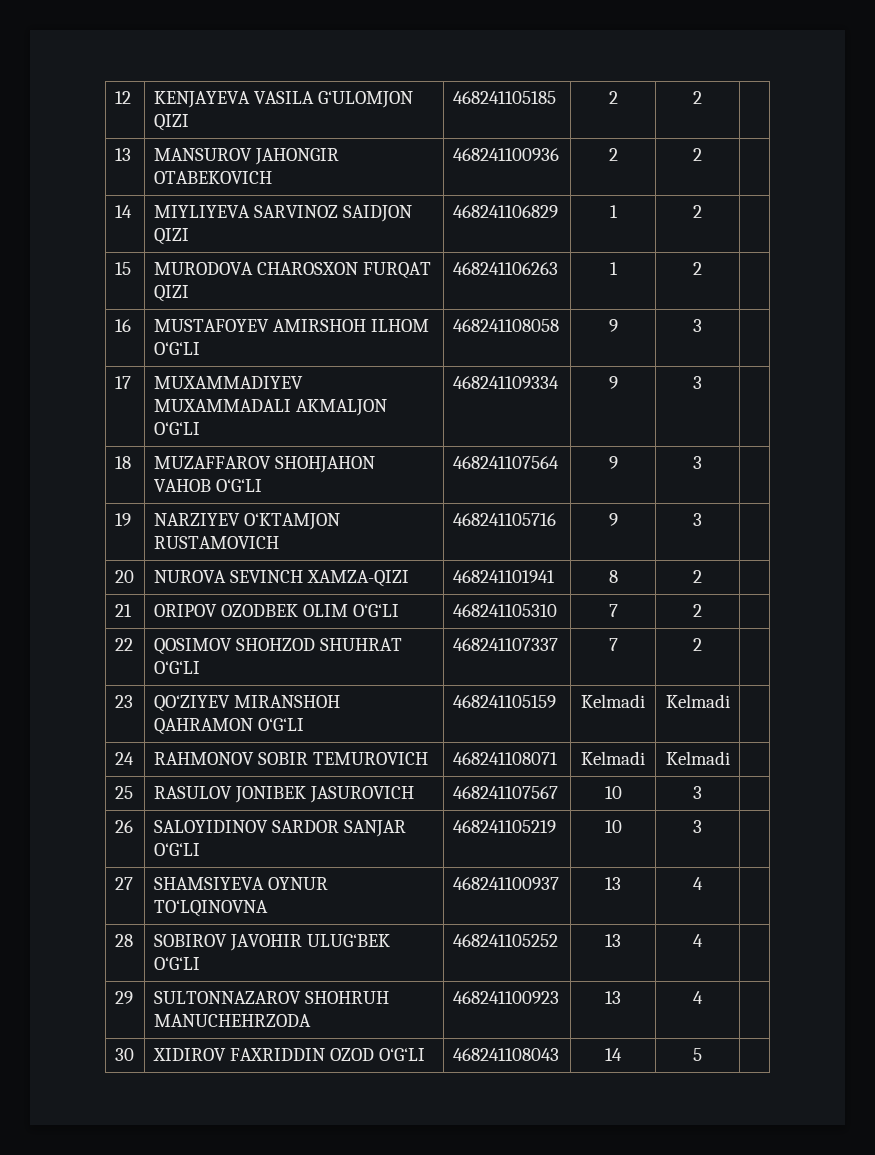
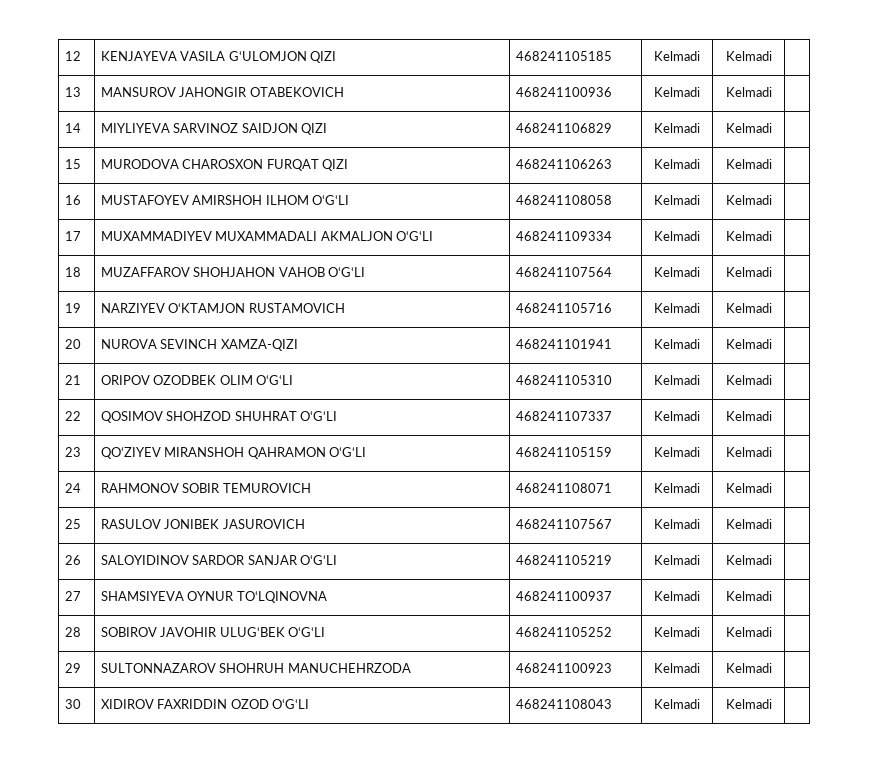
[608,91,618,104] [693,91,702,104] 2 | 2 -> [654,51,700,61] [725,51,772,61] Kelmadi | Kelmadi
[608,148,618,161] [693,148,702,161] 2 | 2 -> [654,87,700,97] [725,87,772,97] Kelmadi | Kelmadi
[609,205,618,218] [693,205,702,218] 1 | 2 -> [654,123,700,133] [725,123,772,133] Kelmadi | Kelmadi
[609,262,618,275] [693,262,702,275] 1 | 2 -> [654,159,700,169] [725,159,772,169] Kelmadi | Kelmadi
[608,319,618,332] [693,319,702,332] 9 | 3 -> [654,195,700,205] [725,195,772,205] Kelmadi | Kelmadi
[608,376,618,389] [693,376,702,389] 9 | 3 -> [654,231,700,241] [725,231,772,241] Kelmadi | Kelmadi
[608,456,618,469] [693,456,702,469] 9 | 3 -> [654,267,700,277] [725,267,772,277] Kelmadi | Kelmadi
[608,513,618,526] [693,513,702,526] 9 | 3 -> [654,303,700,313] [725,303,772,313] Kelmadi | Kelmadi
[608,570,618,583] [693,570,702,583] 8 | 2 -> [654,339,700,349] [725,339,772,349] Kelmadi | Kelmadi
[608,604,618,617] [693,604,702,617] 7 | 2 -> [654,375,700,385] [725,375,772,385] Kelmadi | Kelmadi
[608,638,618,651] [693,638,702,651] 7 | 2 -> [654,411,700,421] [725,411,772,421] Kelmadi | Kelmadi
[604,786,622,799] [693,786,702,799] 10 | 3 -> [654,519,700,529] [725,519,772,529] Kelmadi | Kelmadi
[604,820,622,833] [693,820,702,833] 10 | 3 -> [654,555,700,565] [725,555,772,565] Kelmadi | Kelmadi
[605,877,621,890] [693,877,703,890] 13 | 4 -> [654,591,700,601] [725,591,772,601] Kelmadi | Kelmadi
[605,934,621,947] [693,934,703,947] 13 | 4 -> [654,627,700,637] [725,627,772,637] Kelmadi | Kelmadi
[605,991,621,1004] [693,991,703,1004] 13 | 4 -> [654,663,700,673] [725,663,772,673] Kelmadi | Kelmadi
[605,1048,622,1061] [693,1048,702,1061] 14 | 5 -> [654,699,700,709] [725,699,772,709] Kelmadi | Kelmadi

